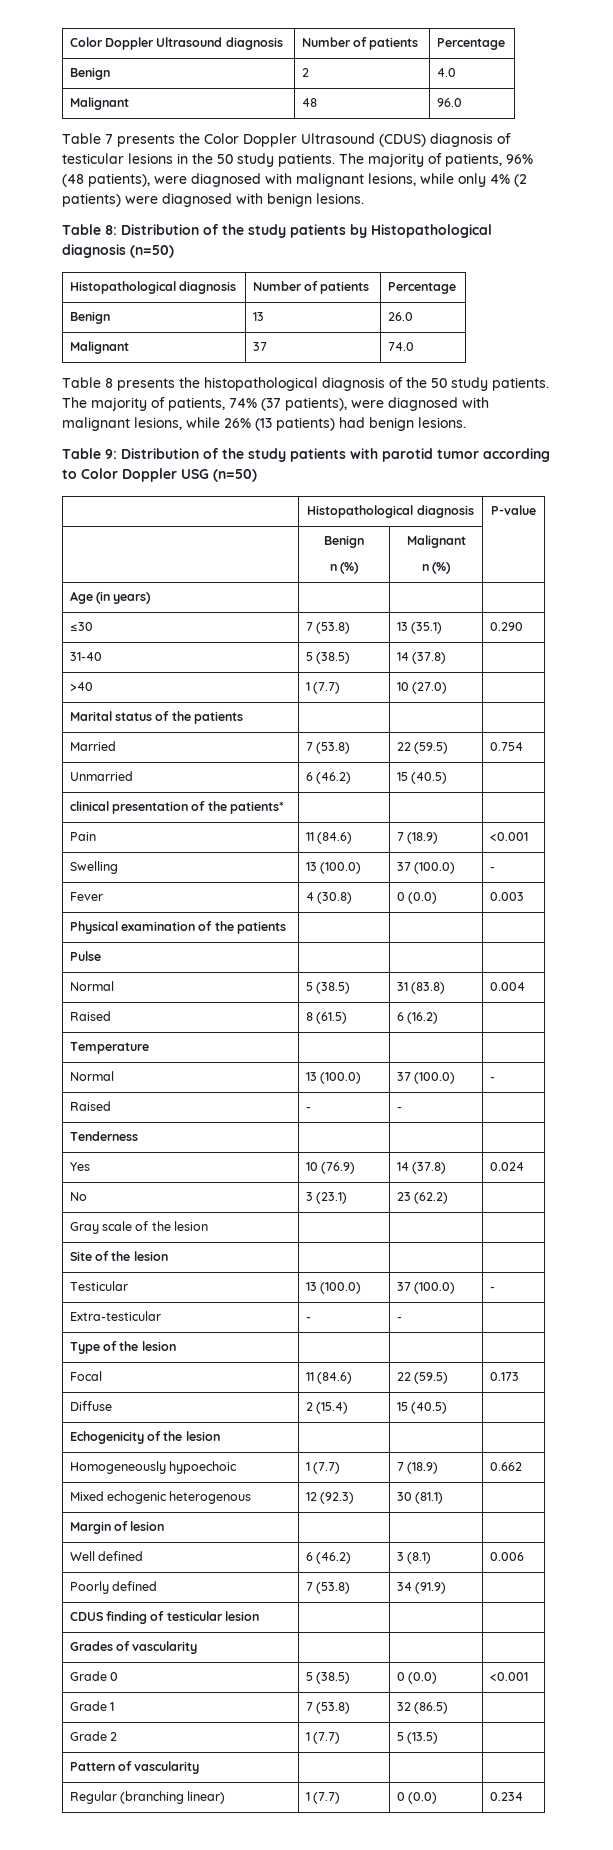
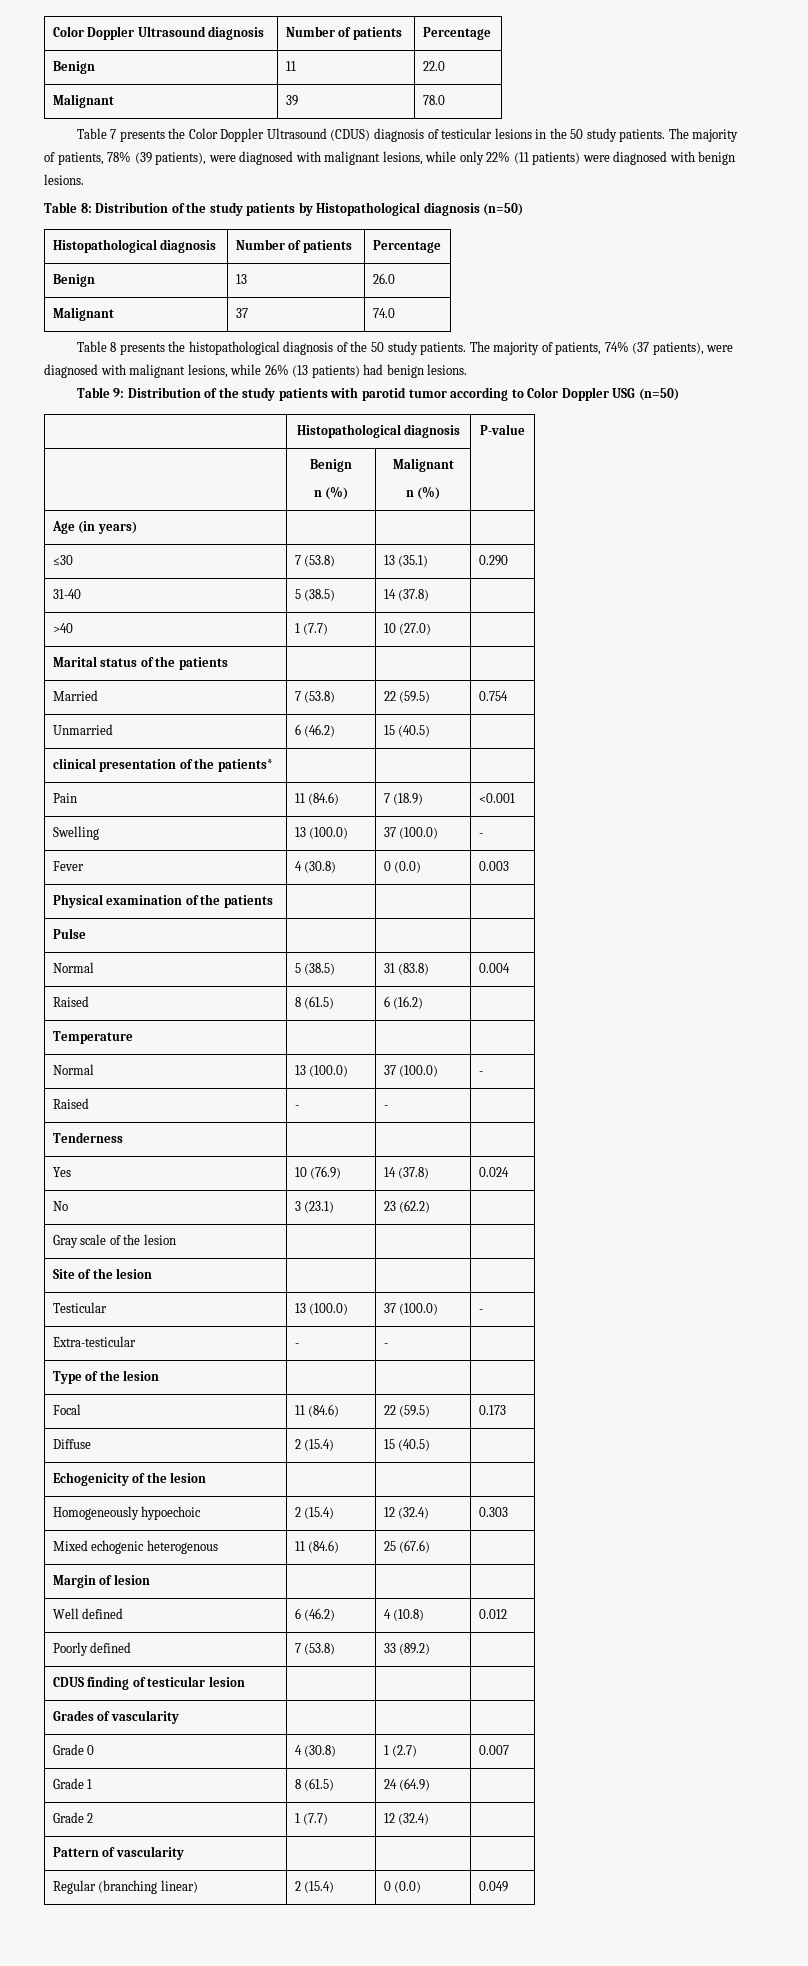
[301,68,309,77] [436,68,456,77] [69,97,129,110] [301,98,317,107] [436,98,462,107] 2 | 4.0 // Malignant | 48 | 96.0 -> [285,61,296,71] [422,61,445,71] [52,94,114,108] [285,95,298,106] [422,95,445,105] 11 | 22.0 // Malignant | 39 | 78.0
[506,154,533,164] [62,174,84,187] 96% (48 -> [107,151,152,164] 78% (39
[490,174,527,187] 4% (2 -> [486,151,529,164] 22% (11
[305,1462,341,1474] [396,1462,439,1474] [489,1462,522,1471] 1 (7.7) | 7 (18.9) | 0.662 -> [294,1507,335,1519] [383,1507,430,1519] [478,1507,508,1517] 2 (15.4) | 12 (32.4) | 0.303
[305,1492,355,1504] [396,1492,444,1504] 12 (92.3) | 30 (81.1) -> [294,1540,340,1553] [383,1540,431,1553] 11 (84.6) | 25 (67.6)
[396,1552,432,1564] [489,1552,524,1561] 3 (8.1) | 0.006 -> [383,1609,425,1621] [478,1609,507,1619] 4 (10.8) | 0.012
[396,1582,447,1594] 34 (91.9) -> [383,1643,431,1655] 33 (89.2)
[305,1672,351,1684] [396,1672,438,1684] [489,1672,528,1681] [69,1701,115,1711] [305,1702,351,1714] [396,1702,449,1714] 5 (38.5) | 0 (0.0) | <0.001 // Grade 1 | 7 (53.8) | 32 (86.5) -> [294,1745,337,1757] [383,1745,418,1757] [478,1745,509,1755] [52,1778,93,1789] [294,1778,335,1791] [383,1778,431,1791] 4 (30.8) | 1 (2.7) | 0.007 // Grade 1 | 8 (61.5) | 24 (64.9)
[396,1732,439,1744] 5 (13.5) -> [383,1813,430,1825] 12 (32.4)
[305,1792,341,1804] [396,1792,438,1804] [489,1792,523,1801] 1 (7.7) | 0 (0.0) | 0.234 -> [294,1881,335,1893] [383,1881,422,1893] [478,1881,508,1892] 2 (15.4) | 0 (0.0) | 0.049

